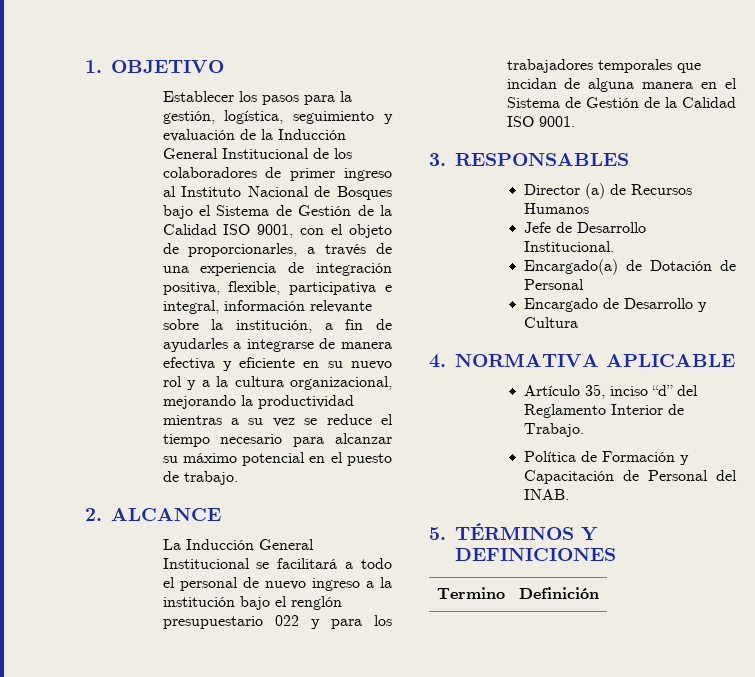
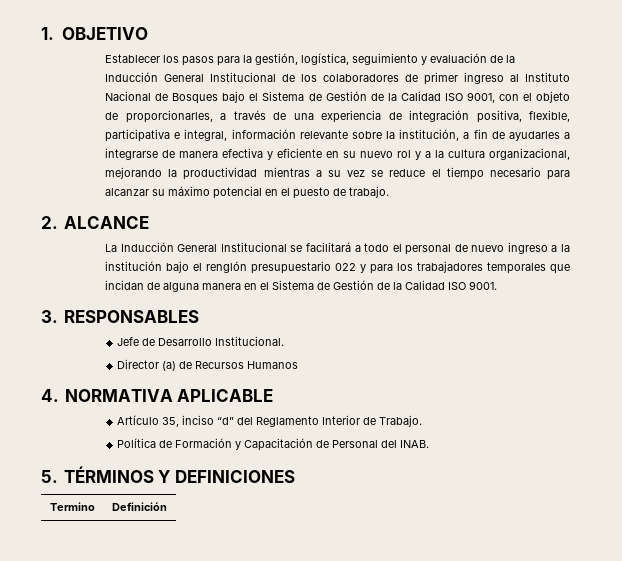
(629, 159) none -> [117,336,285,346] // Jefe de Desarrollo Institucional.
[524,222,647,233] [524,241,615,252] [524,259,736,275] [524,279,585,290] [524,298,708,312] [524,317,579,328] // Jefe de Desarrollo Institucional. // Encargado(a) de Dotación de Personal // Encargado de Desarrollo y Cultura -> (299, 365) none

